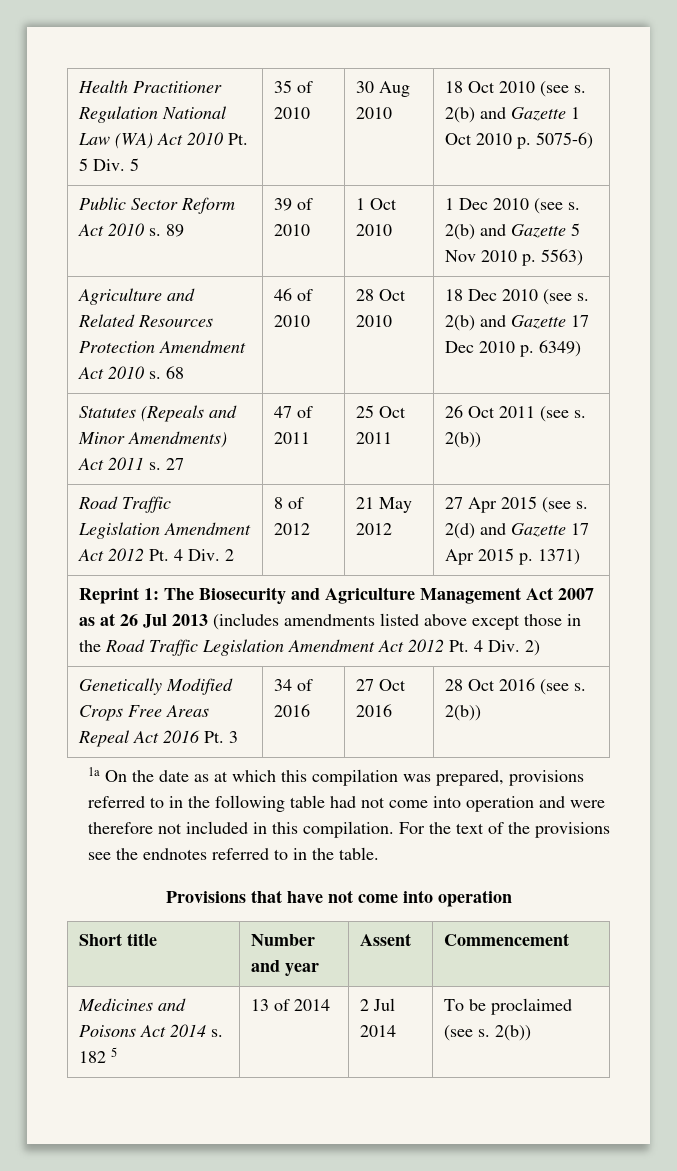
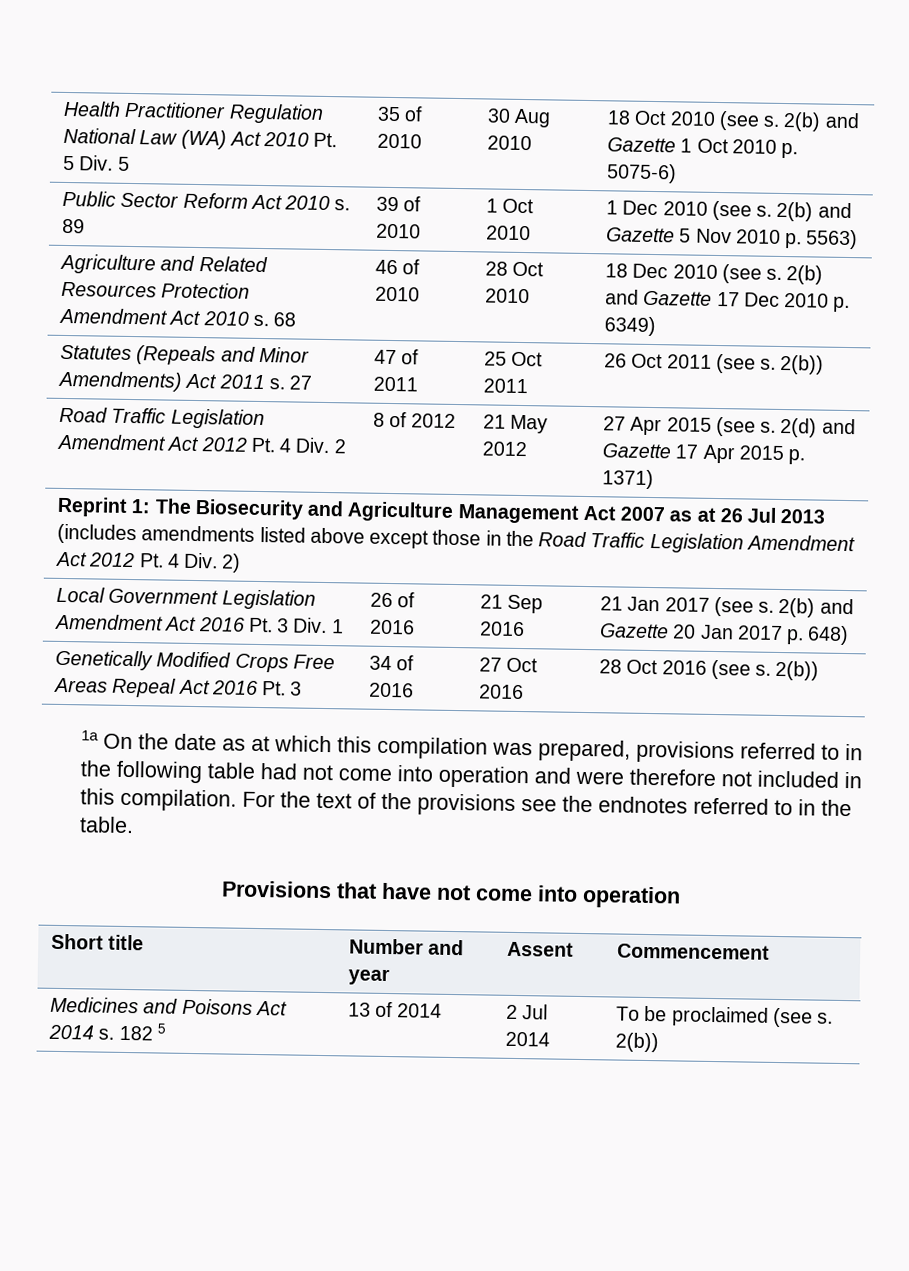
(541, 648) none -> [55,586,316,610] [54,613,344,634] [369,592,416,608] [369,619,415,635] [479,594,544,614] [479,621,525,637] [599,596,854,618] [598,623,850,646] // Local Government Legislation Amendment Act 2016 Pt. 3 Div. 1 | 26 of 2016 | 21 Sep 2016 | 21 Jan 2017 (see s. 2(b) and Gazette 20 Jan 2017 p. 648)

